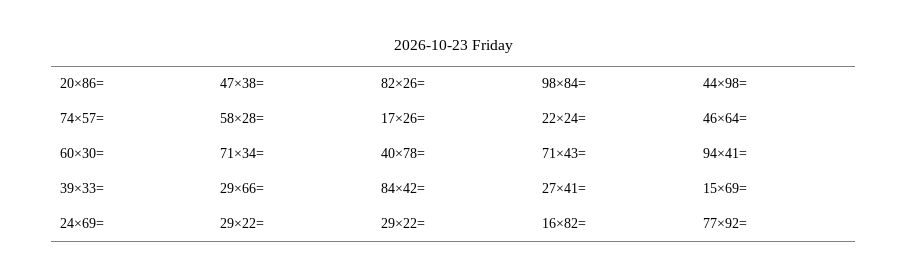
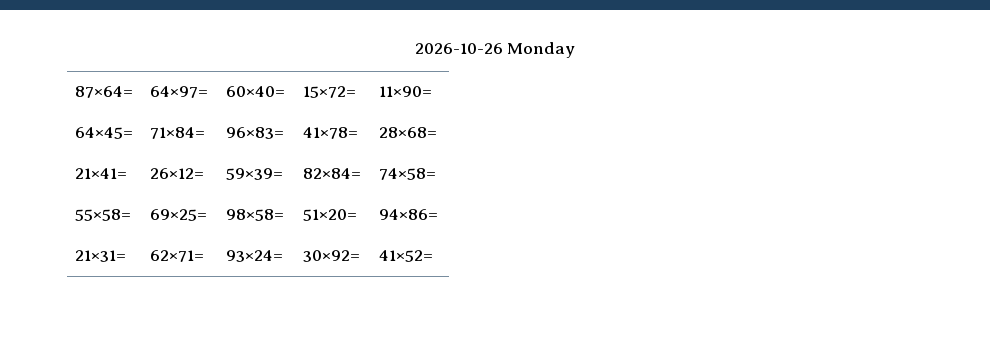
[393,40,514,53] [59,78,104,88] [219,78,264,88] [380,78,425,88] [541,78,586,88] [702,78,747,88] [59,113,104,123] [219,113,264,123] [380,113,425,123] [541,113,586,123] [702,113,747,123] [59,148,104,158] [219,148,264,158] [380,148,425,158] [541,148,586,158] [702,148,747,158] [59,183,104,193] [219,183,264,193] [380,183,425,193] [541,183,586,193] [702,183,747,193] [59,218,104,228] [219,218,264,228] [380,218,425,228] [541,218,586,228] [702,218,747,228] 2026-10-23 Friday // 20×86= | 47×38= | 82×26= | 98×84= | 44×98= // 74×57= | 58×28= | 17×26= | 22×24= | 46×64= // 60×30= | 71×34= | 40×78= | 71×43= | 94×41= // 39×33= | 29×66= | 84×42= | 27×41= | 15×69= // 24×69= | 29×22= | 29×22= | 16×82= | 77×92= -> [414,42,576,58] [75,86,134,98] [150,86,209,98] [226,86,286,97] [303,86,357,98] [379,86,433,97] [75,127,134,139] [150,127,206,139] [226,127,285,139] [303,127,359,139] [379,127,438,138] [75,168,128,179] [150,168,205,179] [226,168,284,180] [303,168,362,179] [379,168,437,180] [75,209,132,221] [150,209,208,221] [226,209,285,221] [303,209,358,221] [379,209,439,220] [75,250,127,262] [150,250,205,262] [226,250,284,262] [303,250,361,262] [379,250,434,262] 2026-10-26 Monday // 87×64= | 64×97= | 60×40= | 15×72= | 11×90= // 64×45= | 71×84= | 96×83= | 41×78= | 28×68= // 21×41= | 26×12= | 59×39= | 82×84= | 74×58= // 55×58= | 69×25= | 98×58= | 51×20= | 94×86= // 21×31= | 62×71= | 93×24= | 30×92= | 41×52=

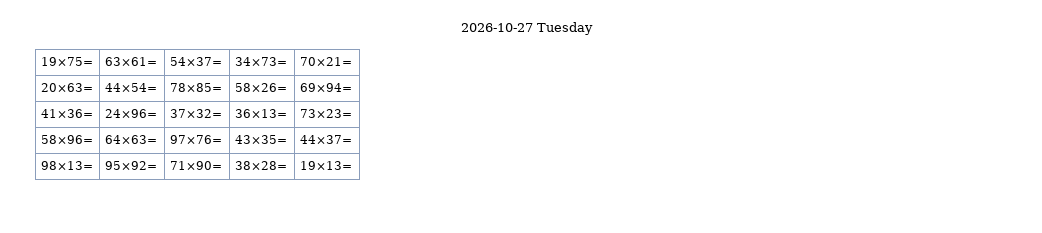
[414,42,576,58] [75,86,134,98] [150,86,209,98] [226,86,286,97] [303,86,357,98] [379,86,433,97] [75,127,134,139] [150,127,206,139] [226,127,285,139] [303,127,359,139] [379,127,438,138] [75,168,128,179] [150,168,205,179] [226,168,284,180] [303,168,362,179] [379,168,437,180] [75,209,132,221] [150,209,208,221] [226,209,285,221] [303,209,358,221] [379,209,439,220] [75,250,127,262] [150,250,205,262] [226,250,284,262] [303,250,361,262] [379,250,434,262] 2026-10-26 Monday // 87×64= | 64×97= | 60×40= | 15×72= | 11×90= // 64×45= | 71×84= | 96×83= | 41×78= | 28×68= // 21×41= | 26×12= | 59×39= | 82×84= | 74×58= // 55×58= | 69×25= | 98×58= | 51×20= | 94×86= // 21×31= | 62×71= | 93×24= | 30×92= | 41×52= -> [461,22,593,35] [40,57,93,66] [104,57,157,66] [169,57,222,66] [234,57,287,66] [299,57,352,66] [40,83,93,92] [104,83,157,92] [169,83,222,92] [234,83,287,92] [299,83,352,92] [40,109,93,118] [104,109,157,118] [169,109,222,118] [234,109,287,118] [299,109,352,118] [40,135,93,144] [104,135,157,144] [169,135,222,144] [234,135,287,144] [299,135,352,144] [40,161,93,170] [104,161,157,170] [169,161,222,170] [234,161,287,170] [299,161,352,170] 2026-10-27 Tuesday // 19×75= | 63×61= | 54×37= | 34×73= | 70×21= // 20×63= | 44×54= | 78×85= | 58×26= | 69×94= // 41×36= | 24×96= | 37×32= | 36×13= | 73×23= // 58×96= | 64×63= | 97×76= | 43×35= | 44×37= // 98×13= | 95×92= | 71×90= | 38×28= | 19×13=

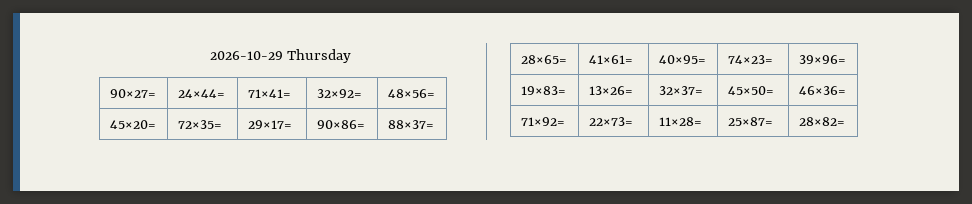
[461,22,593,35] [40,57,93,66] [104,57,157,66] [169,57,222,66] [234,57,287,66] [299,57,352,66] [40,83,93,92] [104,83,157,92] [169,83,222,92] [234,83,287,92] [299,83,352,92] [40,109,93,118] [104,109,157,118] [169,109,222,118] [234,109,287,118] [299,109,352,118] [40,135,93,144] [104,135,157,144] [169,135,222,144] [234,135,287,144] [299,135,352,144] [40,161,93,170] [104,161,157,170] [169,161,222,170] [234,161,287,170] [299,161,352,170] 2026-10-27 Tuesday // 19×75= | 63×61= | 54×37= | 34×73= | 70×21= // 20×63= | 44×54= | 78×85= | 58×26= | 69×94= // 41×36= | 24×96= | 37×32= | 36×13= | 73×23= // 58×96= | 64×63= | 97×76= | 43×35= | 44×37= // 98×13= | 95×92= | 71×90= | 38×28= | 19×13= -> [209,49,352,63] [109,89,156,98] [177,89,225,98] [247,89,291,98] [316,89,362,98] [387,89,435,98] [109,120,156,129] [177,120,222,129] [247,120,292,129] [316,120,365,129] [387,120,434,129] [520,55,567,64] [588,55,633,64] [658,55,706,64] [727,55,773,64] [798,55,846,64] [520,86,566,95] [588,86,633,95] [658,86,703,95] [727,86,774,95] [798,86,846,95] [520,117,565,126] [588,117,633,126] [658,117,702,126] [727,117,773,126] [798,117,845,126] 2026-10-29 Thursday // 90×27= | 24×44= | 71×41= | 32×92= | 48×56= // 45×20= | 72×35= | 29×17= | 90×86= | 88×37= // 28×65= | 41×61= | 40×95= | 74×23= | 39×96= // 19×83= | 13×26= | 32×37= | 45×50= | 46×36= // 71×92= | 22×73= | 11×28= | 25×87= | 28×82=

